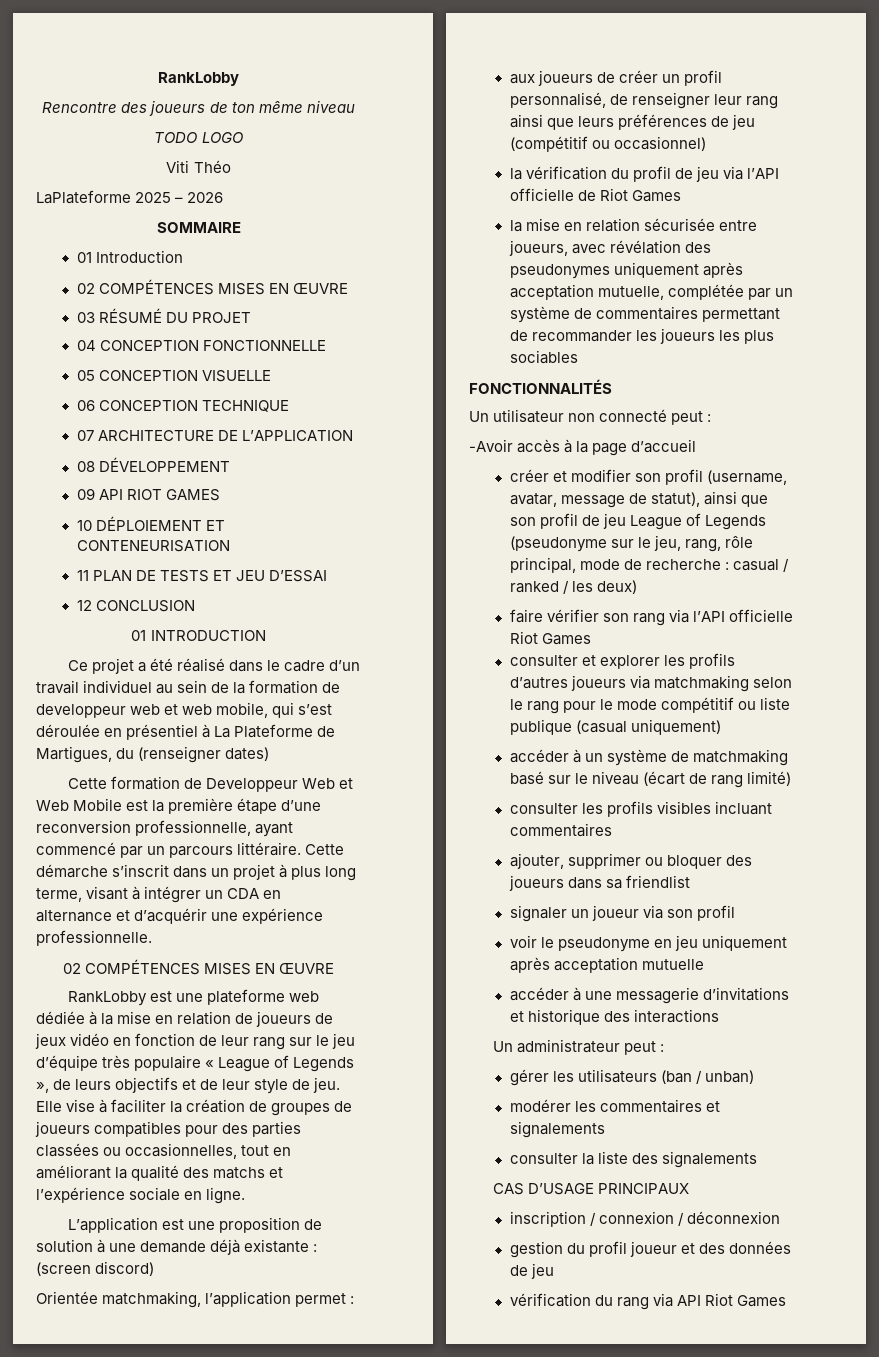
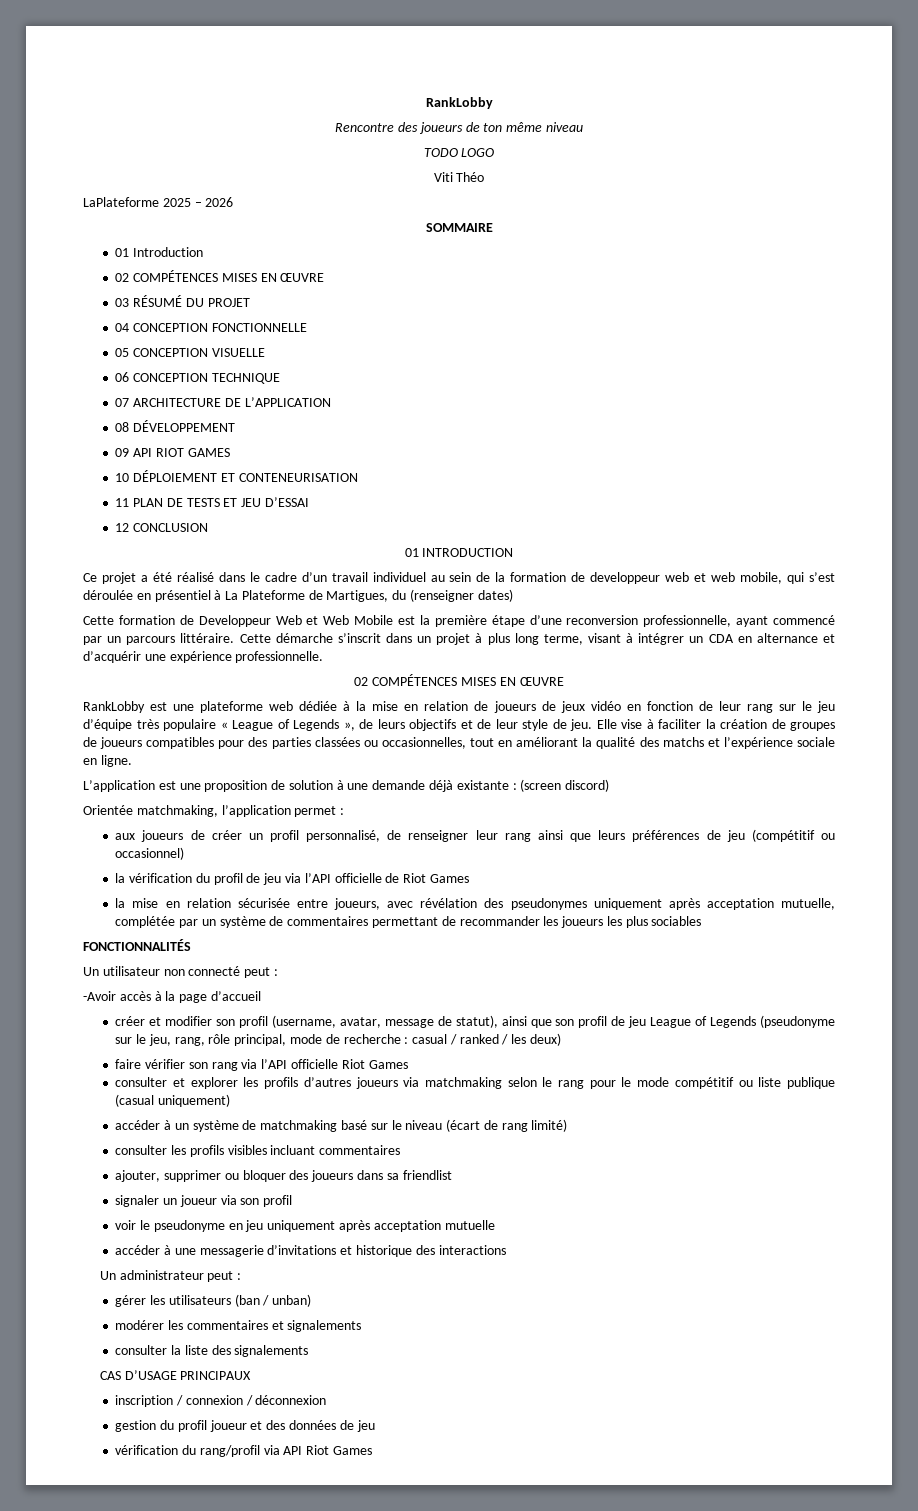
[616,1297,649,1310] rang -> [199,1445,260,1457] rang/profil

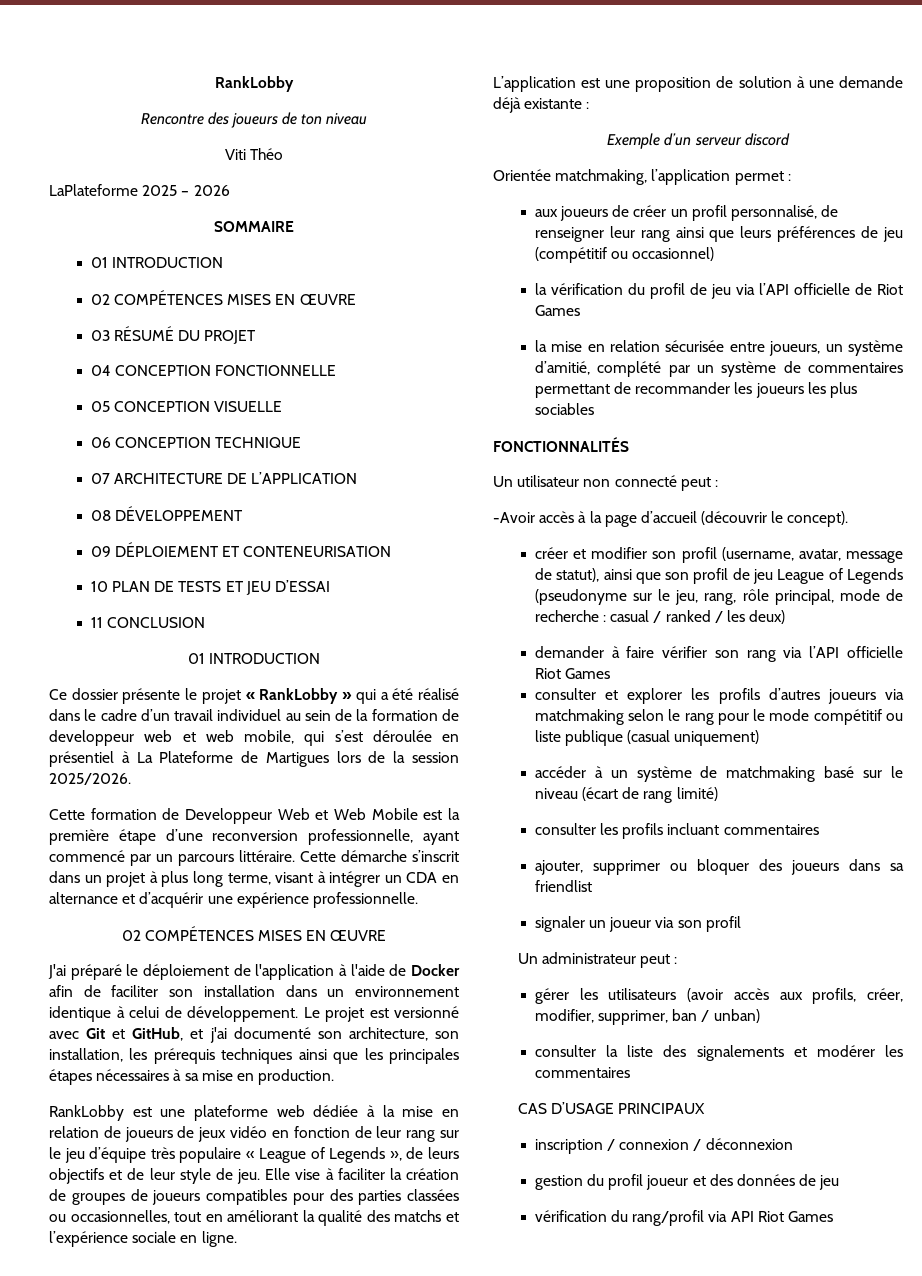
[506,122,583,132] [423,148,495,157] même niveau // TODO LOGO -> [326,113,368,125] niveau
[133,247,204,257] Introduction -> [112,257,224,268] INTRODUCTION
[133,448,230,457] [115,473,130,482] API RIOT GAMES // 10 -> (111, 551) none
[115,498,130,507] 11 -> [90,581,108,592] 10
[115,523,130,532] 12 -> [90,617,103,628] 11
[101,572,136,584] projet -> [71,688,376,704] dossier présente le projet « RankLobby » qui
[326,589,513,602] Martigues, du (renseigner dates) -> [265,751,459,767] [49,773,131,785] Martigues lors de la session 2025/2026.
(564, 681) none -> [48,964,461,980] [49,985,459,997] [49,1006,459,1022] [49,1027,459,1043] [49,1048,459,1064] [49,1069,335,1085] // J'ai préparé le déploiement de l'application à l'aide de Docker afin de faciliter son installation dans un environnement identique à celui de développement. Le projet est versionné avec Git et GitHub, et j'ai documenté son architecture, son installation, les prérequis techniques ainsi que les principales étapes nécessaires à sa mise en production.
[520,779,610,792] (screen discord) -> [607,133,790,149] // Exemple d’un serveur discord
[387,898,835,910] [115,916,176,928] avec révélation des pseudonymes uniquement après acceptation mutuelle, complétée -> [825,340,903,356] [534,361,662,377] un système d’amitié, complété
(261, 996) none -> [701,511,849,527] (découvrir le concept).
(561, 1039) none -> [534,646,620,658] demander à
[227,1145,267,1155] visibles -> (664, 831) none
[115,1220,495,1232] [115,1245,506,1257] // voir le pseudonyme en jeu uniquement après acceptation mutuelle // accéder à une messagerie d’invitations et historique des interactions -> (741, 924) none
[234,1294,312,1307] [115,1320,362,1332] (ban / unban) // modérer les commentaires et signalements -> [687,988,903,1004] [534,1009,760,1025] (avoir accès aux profils, créer, modifier, supprimer, ban / unban)
(309, 1351) none -> [793,1045,903,1057] [534,1067,630,1078] et modérer les commentaires

